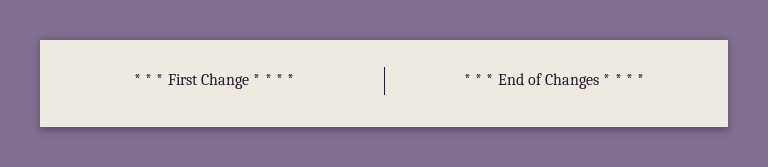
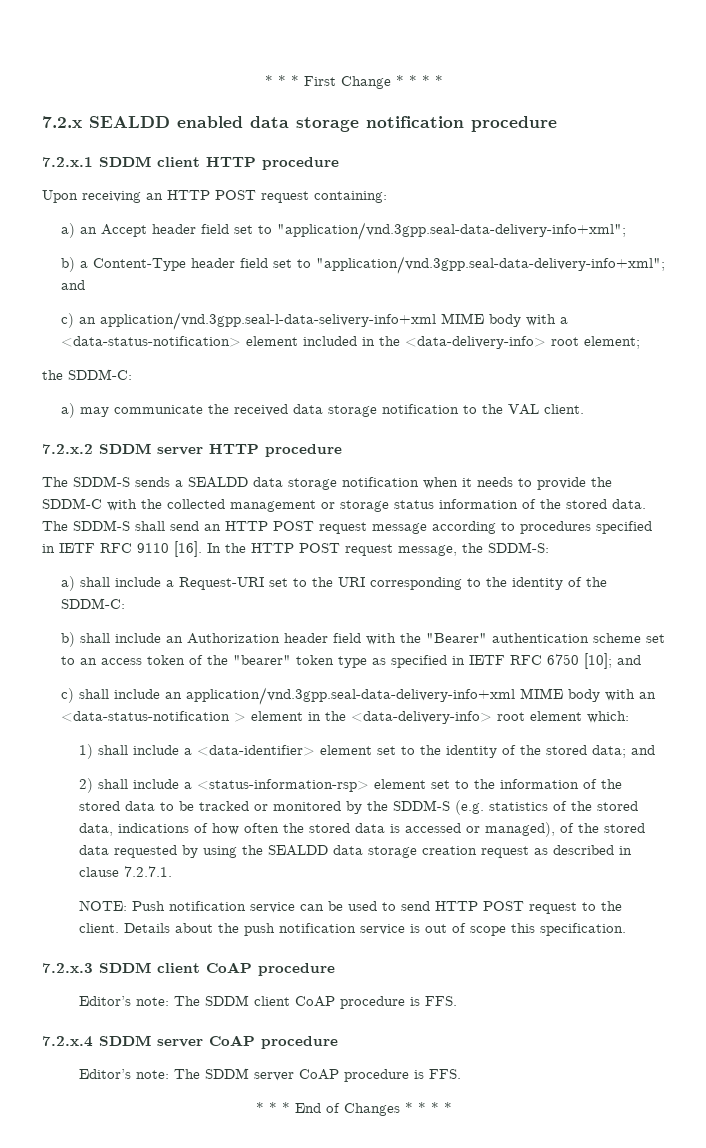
(295, 79) none -> [42,116,557,132] [42,156,339,170] [42,190,387,203] [60,222,626,240] [60,256,665,274] [60,280,85,290] [60,312,568,330] [60,336,640,349] [42,369,132,380] [60,403,584,418] [42,443,342,457] [42,476,612,490] [42,498,646,512] [42,520,652,534] [42,541,549,557] [60,576,607,591] [60,598,125,609] [60,632,665,647] [60,653,641,669] [60,687,656,705] [60,711,629,724] [79,744,656,759] [79,778,623,793] [79,800,639,815] [79,822,646,837] [79,845,633,858] [79,866,173,877] [79,900,623,914] [79,923,627,936] [42,962,335,976] [79,995,458,1009] [42,1035,338,1049] [79,1068,462,1082] // 7.2.x SEALDD enabled data storage notification procedure // 7.2.x.1 SDDM client HTTP procedure // Upon receiving an HTTP POST request containing: // a) an Accept header field set to "application/vnd.3gpp.seal-data-delivery-info+xml"; // b) a Content-Type header field set to "application/vnd.3gpp.seal-data-delivery-info+xml"; and // c) an application/vnd.3gpp.seal-l-data-selivery-info+xml MIME body with a <data-status-notification> element included in the <data-delivery-info> root element; // the SDDM-C: // a) may communicate the received data storage notification to the VAL client. // 7.2.x.2 SDDM server HTTP procedure // The SDDM-S sends a SEALDD data storage notification when it needs to provide the SDDM-C with the collected management or storage status information of the stored data. The SDDM-S shall send an HTTP POST request message according to procedures specified in IETF RFC 9110 [16]. In the HTTP POST request message, the SDDM-S: // a) shall include a Request-URI set to the URI corresponding to the identity of the SDDM-C: // b) shall include an Authorization header field with the "Bearer" authentication scheme set to an access token of the "bearer" token type as specified in IETF RFC 6750 [10]; and // c) shall include an application/vnd.3gpp.seal-data-delivery-info+xml MIME body with an <data-status-notification > element in the <data-delivery-info> root element which: // 1) shall include a <data-identifier> element set to the identity of the stored data; and // 2) shall include a <status-information-rsp> element set to the information of the stored data to be tracked or monitored by the SDDM-S (e.g. statistics of the stored data, indications of how often the stored data is accessed or managed), of the stored data requested by using the SEALDD data storage creation request as described in clause 7.2.7.1. // NOTE: Push notification service can be used to send HTTP POST request to the client. Details about the push notification service is out of scope this specification. // 7.2.x.3 SDDM client CoAP procedure // Editor’s note: The SDDM client CoAP procedure is FFS. // 7.2.x.4 SDDM server CoAP procedure // Editor’s note: The SDDM server CoAP procedure is FFS.

